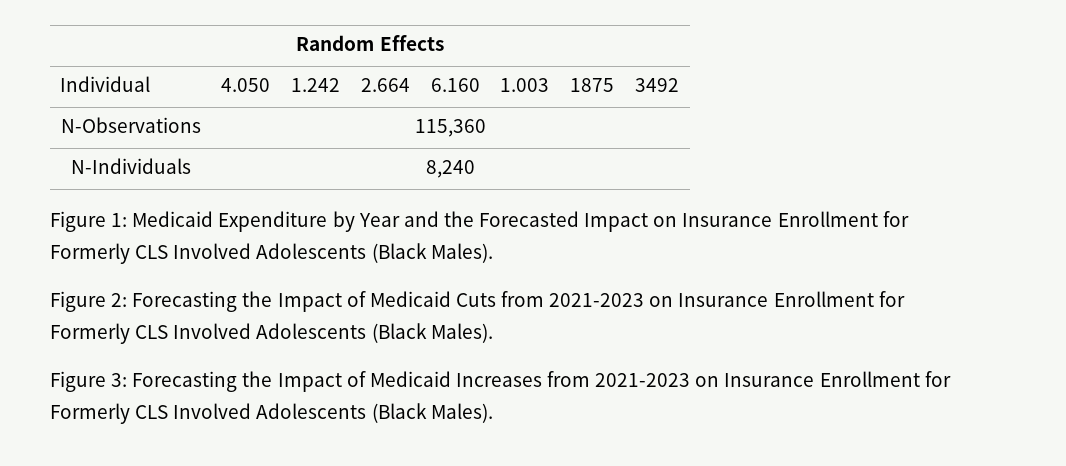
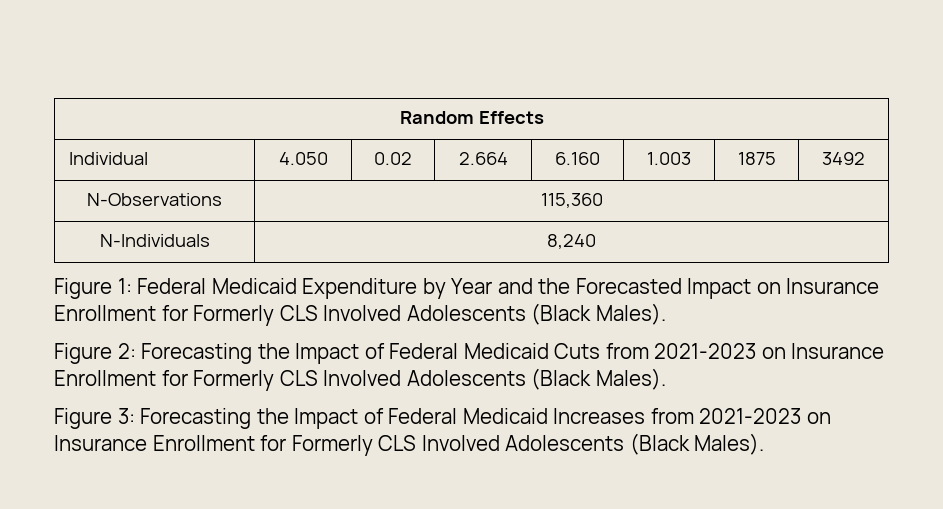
[291,78,340,92] 1.242 -> [374,152,412,165] 0.02
(128, 220) none -> [137,278,207,294] Federal
(366, 299) none -> [389,343,459,359] Federal
(366, 379) none -> [388,408,458,424] Federal

